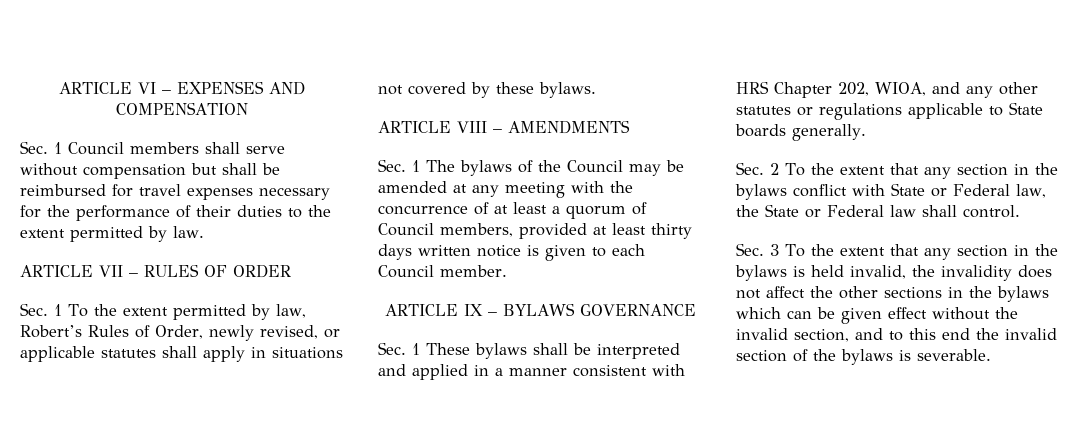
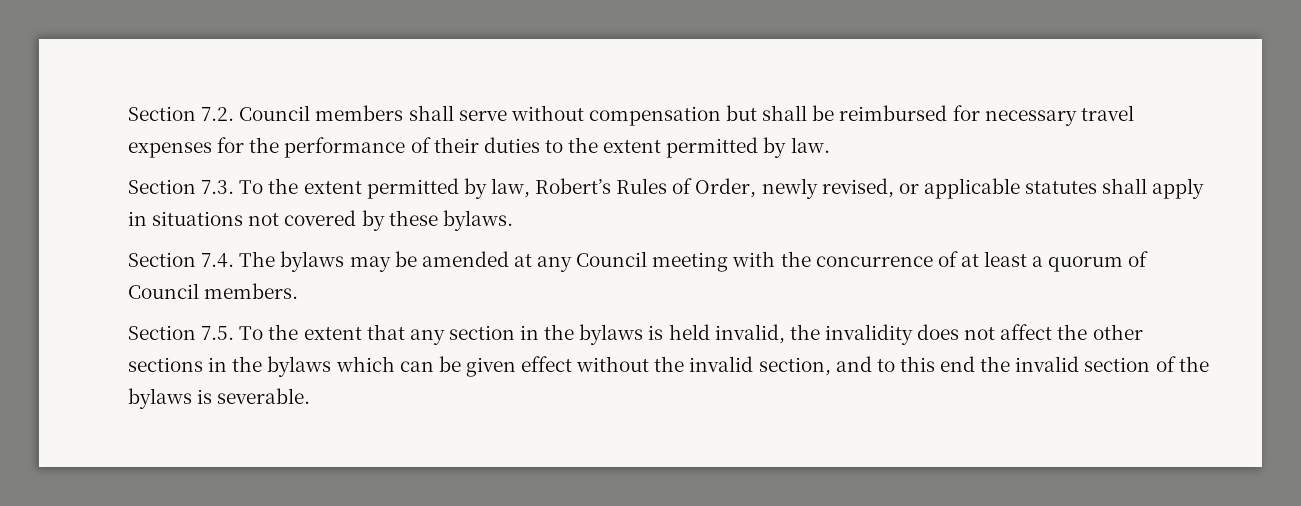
[59,81,305,95] [116,102,249,115] [20,141,62,154] ARTICLE VI – EXPENSES AND COMPENSATION // Sec. 1 -> [128,106,235,121] Section 7.2.
(133, 190) none -> [984,110,1077,126] necessary
[259,187,330,200] necessary -> (212, 150) none
[20,264,291,278] [20,303,62,316] ARTICLE VII – RULES OF ORDER // Sec. 1 -> [128,179,235,194] Section 7.3.
[378,120,630,134] [378,159,623,176] ARTICLE VIII – AMENDMENTS // Sec. 1 The bylaws of the Council -> [128,251,345,272] Section 7.4. The bylaws
(499, 191) none -> [576,251,648,267] Council
[440,223,692,239] [378,244,645,261] [378,265,507,278] [384,303,696,316] [378,342,680,359] [378,364,685,380] [736,81,1038,98] [736,102,1043,120] [735,124,866,141] [736,162,1058,179] [735,183,1046,200] [736,204,1020,218] [736,243,779,256] members, provided at least thirty days written notice is given to each Council member. // ARTICLE IX – BYLAWS GOVERNANCE // Sec. 1 These bylaws shall be interpreted and applied in a manner consistent with HRS Chapter 202, WIOA, and any other statutes or regulations applicable to State boards generally. // Sec. 2 To the extent that any section in the bylaws conflict with State or Federal law, the State or Federal law shall control. // Sec. 3 -> [204,283,299,299] [128,325,235,340] members. // Section 7.5.

